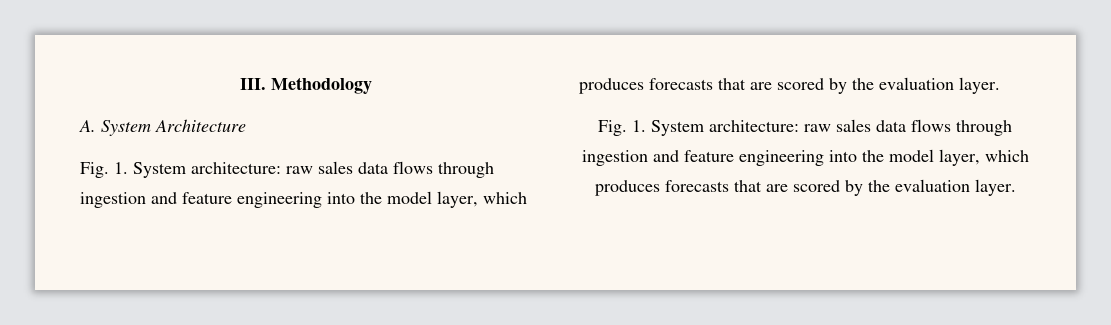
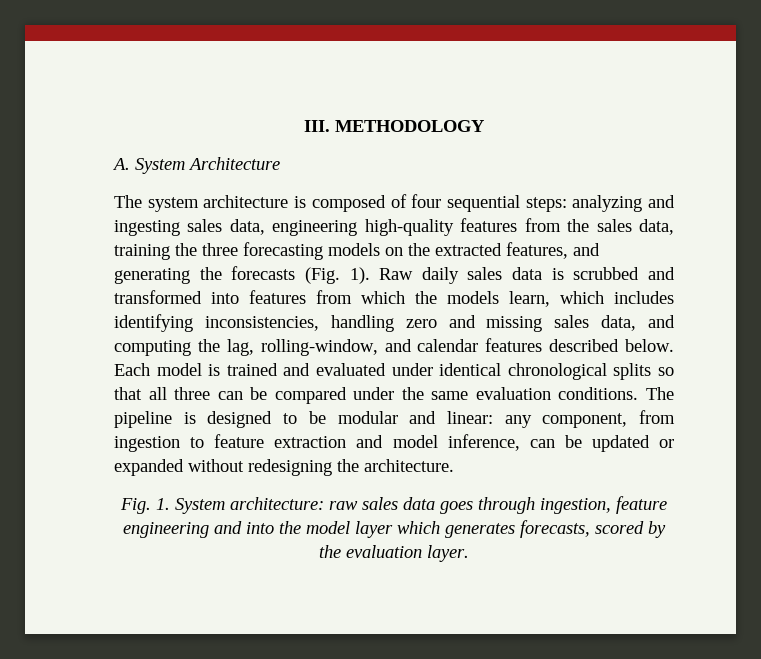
[271,77,372,94] Methodology -> [335,120,485,132] METHODOLOGY
[80,161,494,178] [80,191,527,208] [579,77,1000,94] [598,119,1012,136] [581,149,1029,166] [594,179,1016,196] // Fig. 1. System architecture: raw sales data flows through ingestion and feature engineering into the model layer, which produces forecasts that are scored by the evaluation layer. // Fig. 1. System architecture: raw sales data flows through ingestion and feature engineering into the model layer, which produces forecasts that are scored by the evaluation layer. -> [114,194,675,212] [114,218,675,236] [114,242,600,260] [114,266,675,284] [114,290,674,307] [114,314,675,332] [114,338,674,356] [114,363,675,380] [114,387,674,404] [114,410,675,428] [114,434,675,452] [114,459,454,476] [120,496,667,514] [123,520,666,538] [319,545,469,562] // The system architecture is composed of four sequential steps: analyzing and ingesting sales data, engineering high-quality features from the sales data, training the three forecasting models on the extracted features, and generating the forecasts (Fig. 1). Raw daily sales data is scrubbed and transformed into features from which the models learn, which includes identifying inconsistencies, handling zero and missing sales data, and computing the lag, rolling-window, and calendar features described below. Each model is trained and evaluated under identical chronological splits so that all three can be compared under the same evaluation conditions. The pipeline is designed to be modular and linear: any component, from ingestion to feature extraction and model inference, can be updated or expanded without redesigning the architecture. // Fig. 1. System architecture: raw sales data goes through ingestion, feature engineering and into the model layer which generates forecasts, scored by the evaluation layer.

